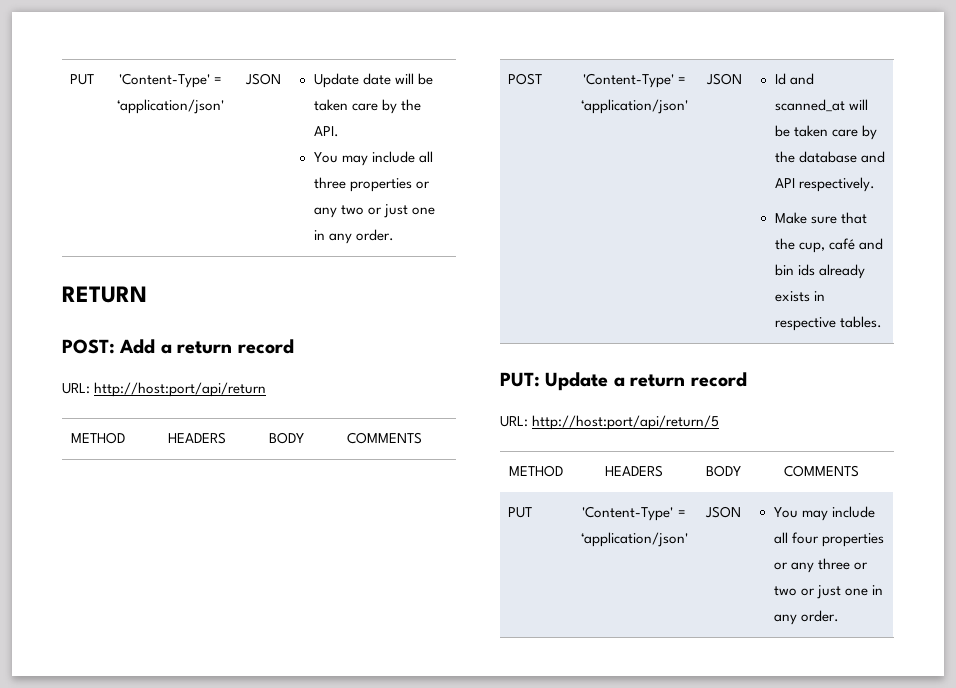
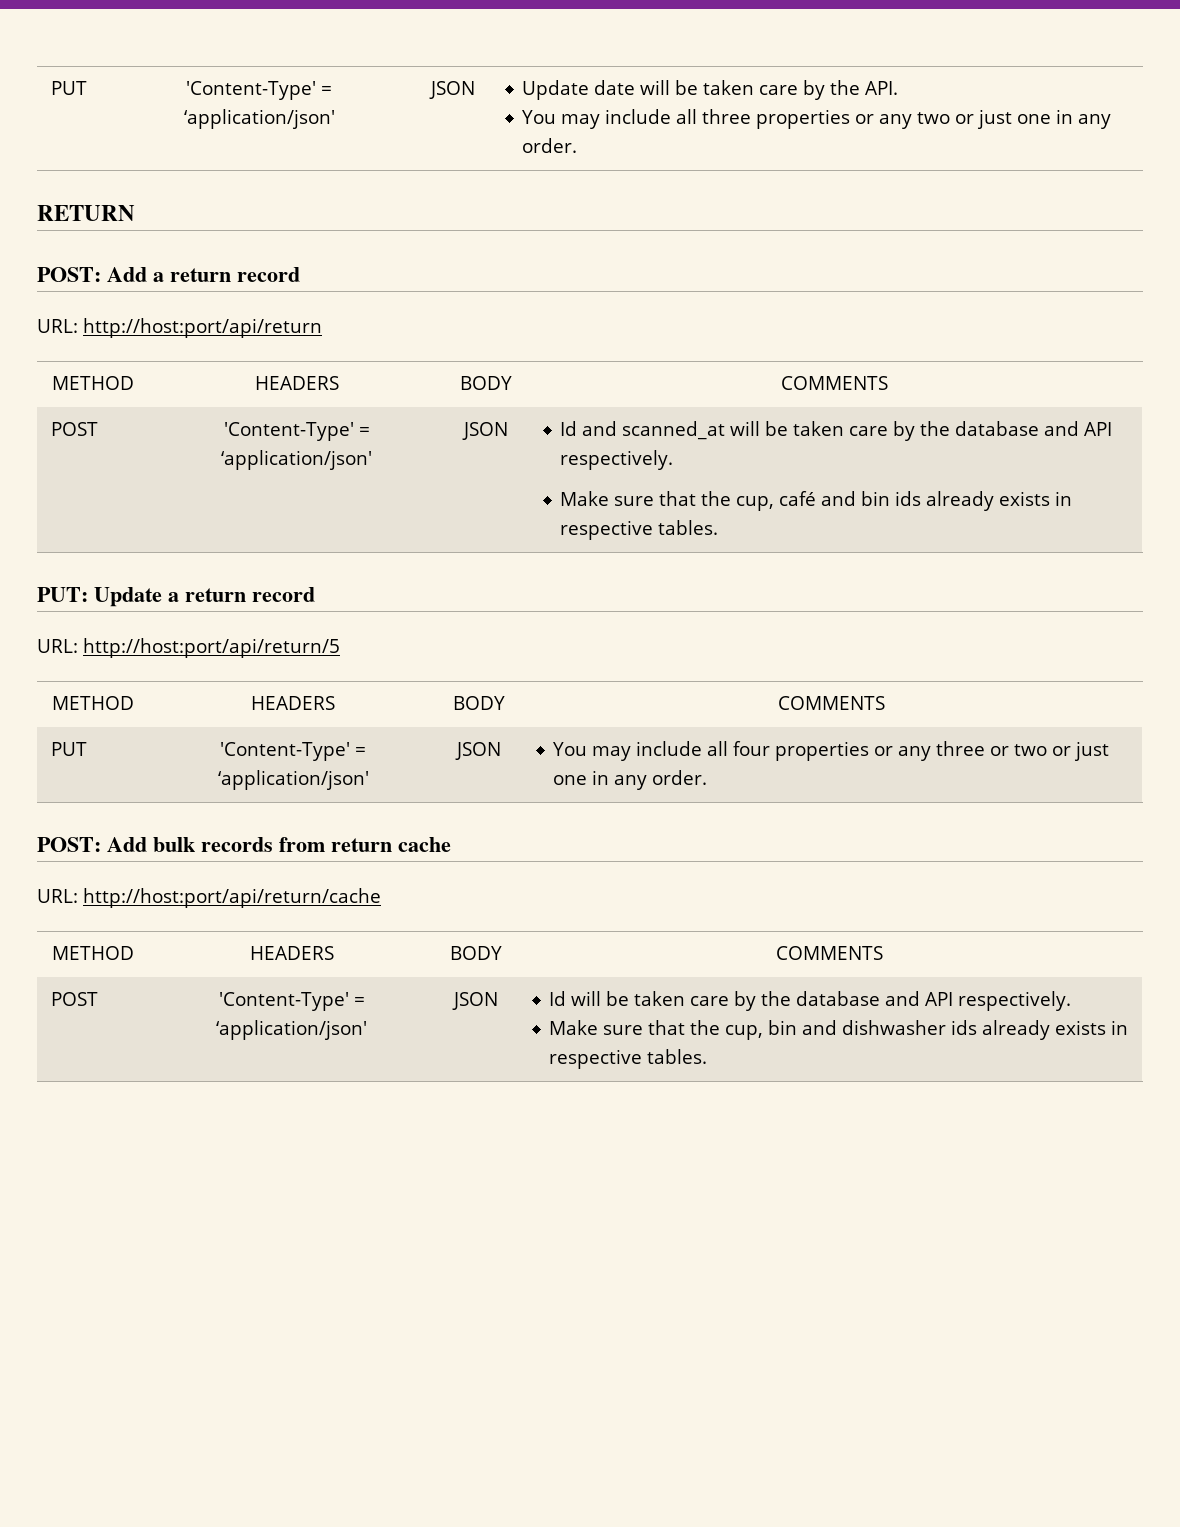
(839, 616) none -> [37,837,451,852] [37,888,381,908] [51,946,134,960] [249,946,334,960] [449,946,502,960] [775,946,883,960] [50,992,98,1006] [218,992,365,1011] [216,1020,367,1040] [451,992,498,1010] [549,991,1072,1011] [549,1020,1129,1040] [549,1049,708,1069] // POST: Add bulk records from return cache // URL: http://host:port/api/return/cache // METHOD | HEADERS | BODY | COMMENTS // POST | 'Content-Type' = ‘application/json' | JSON | Id will be taken care by the database and API respectively. // Make sure that the cup, bin and dishwasher ids already exists in respective tables.

